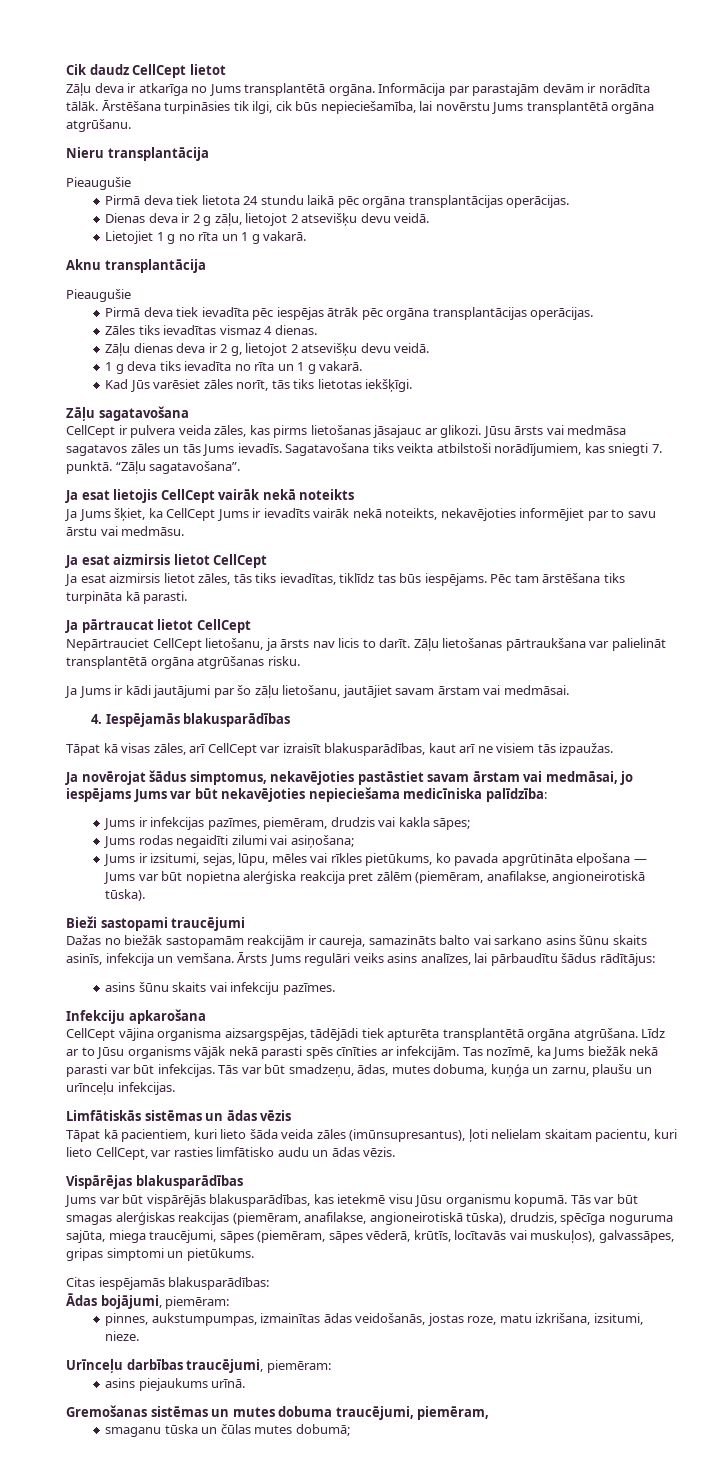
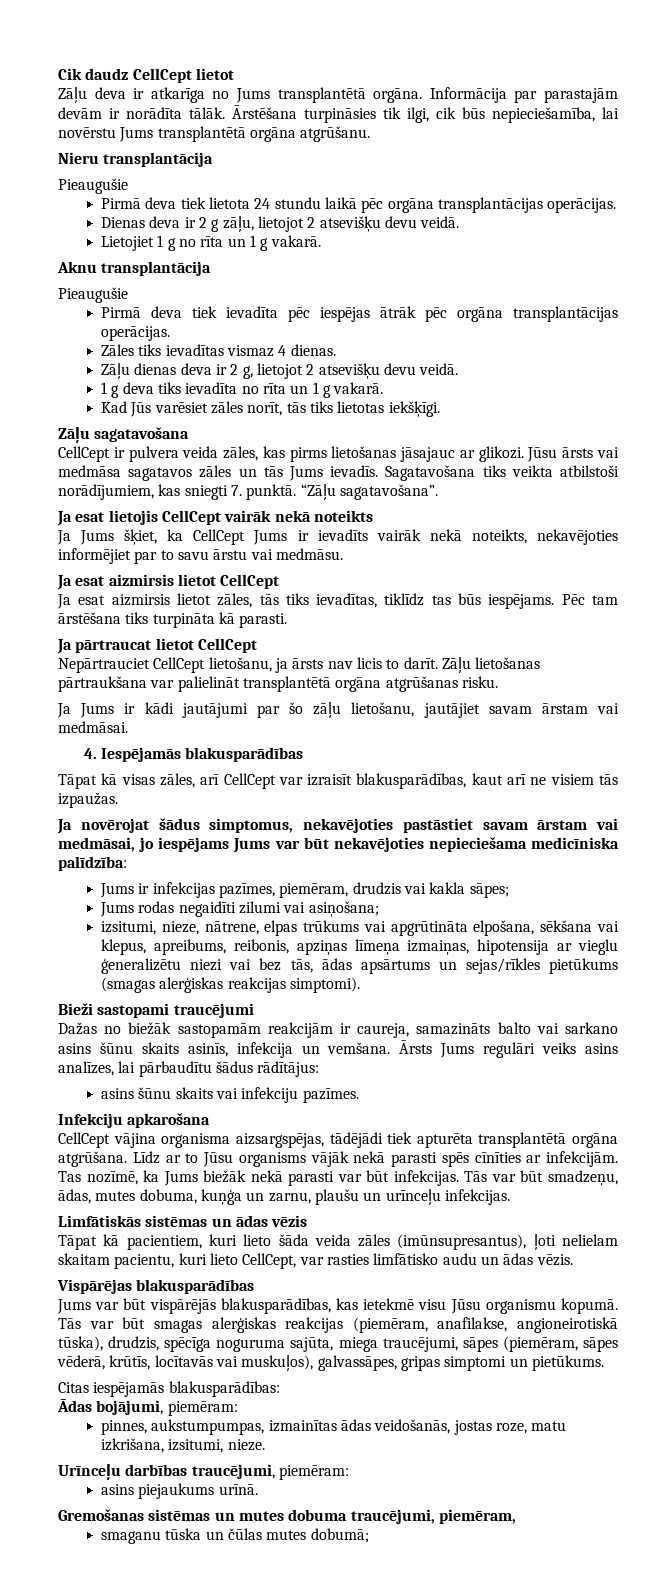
[103,853,647,866] [103,871,646,884] [105,889,146,901] Jums ir izsitumi, sejas, lūpu, mēles vai rīkles pietūkums, ko pavada apgrūtināta elpošana — Jums var būt nopietna alerģiska reakcija pret zālēm (piemēram, anafilakse, angioneirotiskā tūska). -> [101,920,619,936] [101,939,618,955] [101,958,619,974] [101,977,361,993] izsitumi, nieze, nātrene, elpas trūkums vai apgrūtināta elpošana, sēkšana vai klepus, apreibums, reibonis, apziņas līmeņa izmaiņas, hipotensija ar vieglu ģeneralizētu niezi vai bez tās, ādas apsārtums un sejas/rīkles pietūkums (smagas alerģiskas reakcijas simptomi).

